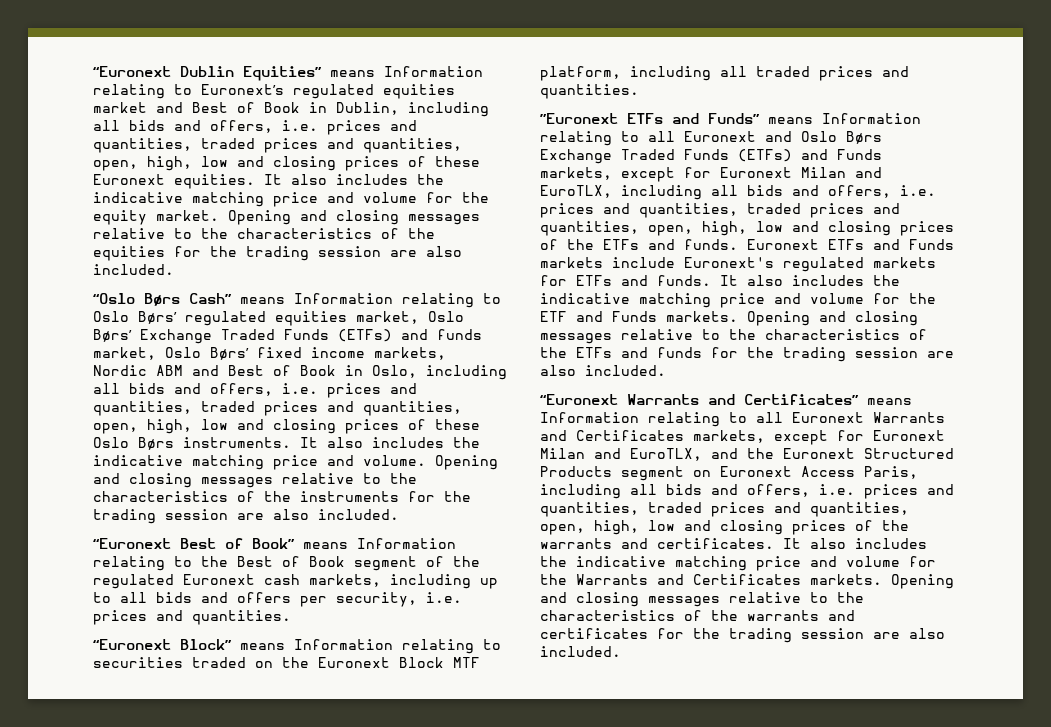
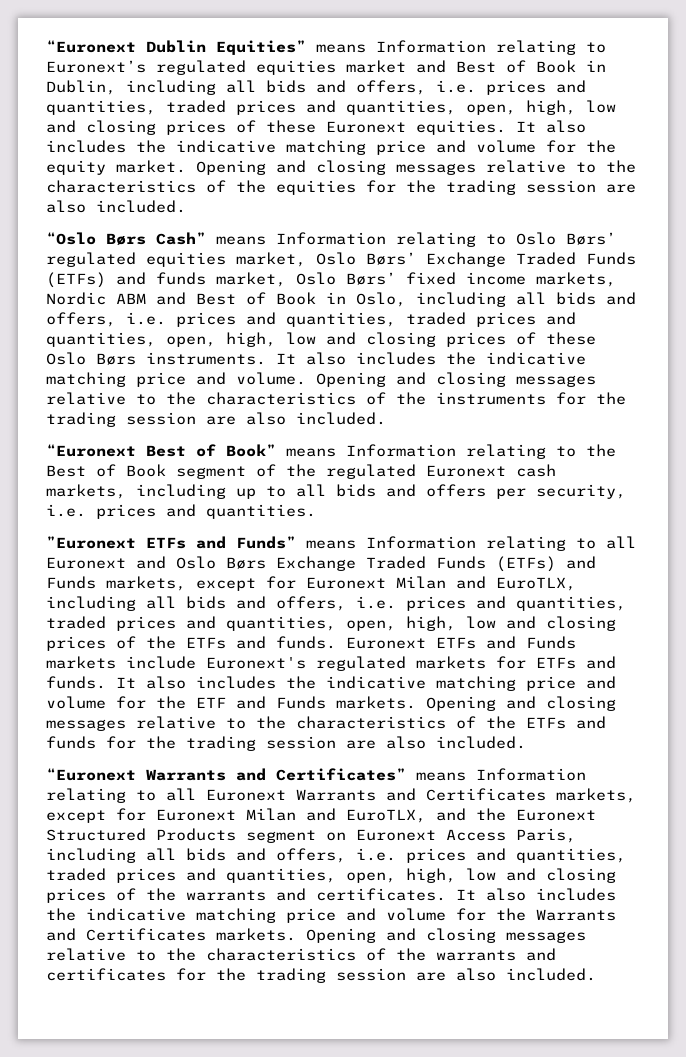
[93,639,501,654] [93,657,480,668] [540,66,909,81] [540,84,639,99] // “Euronext Block” means Information relating to securities traded on the Euronext Block MTF platform, including all traded prices and quantities. -> (316, 511) none

